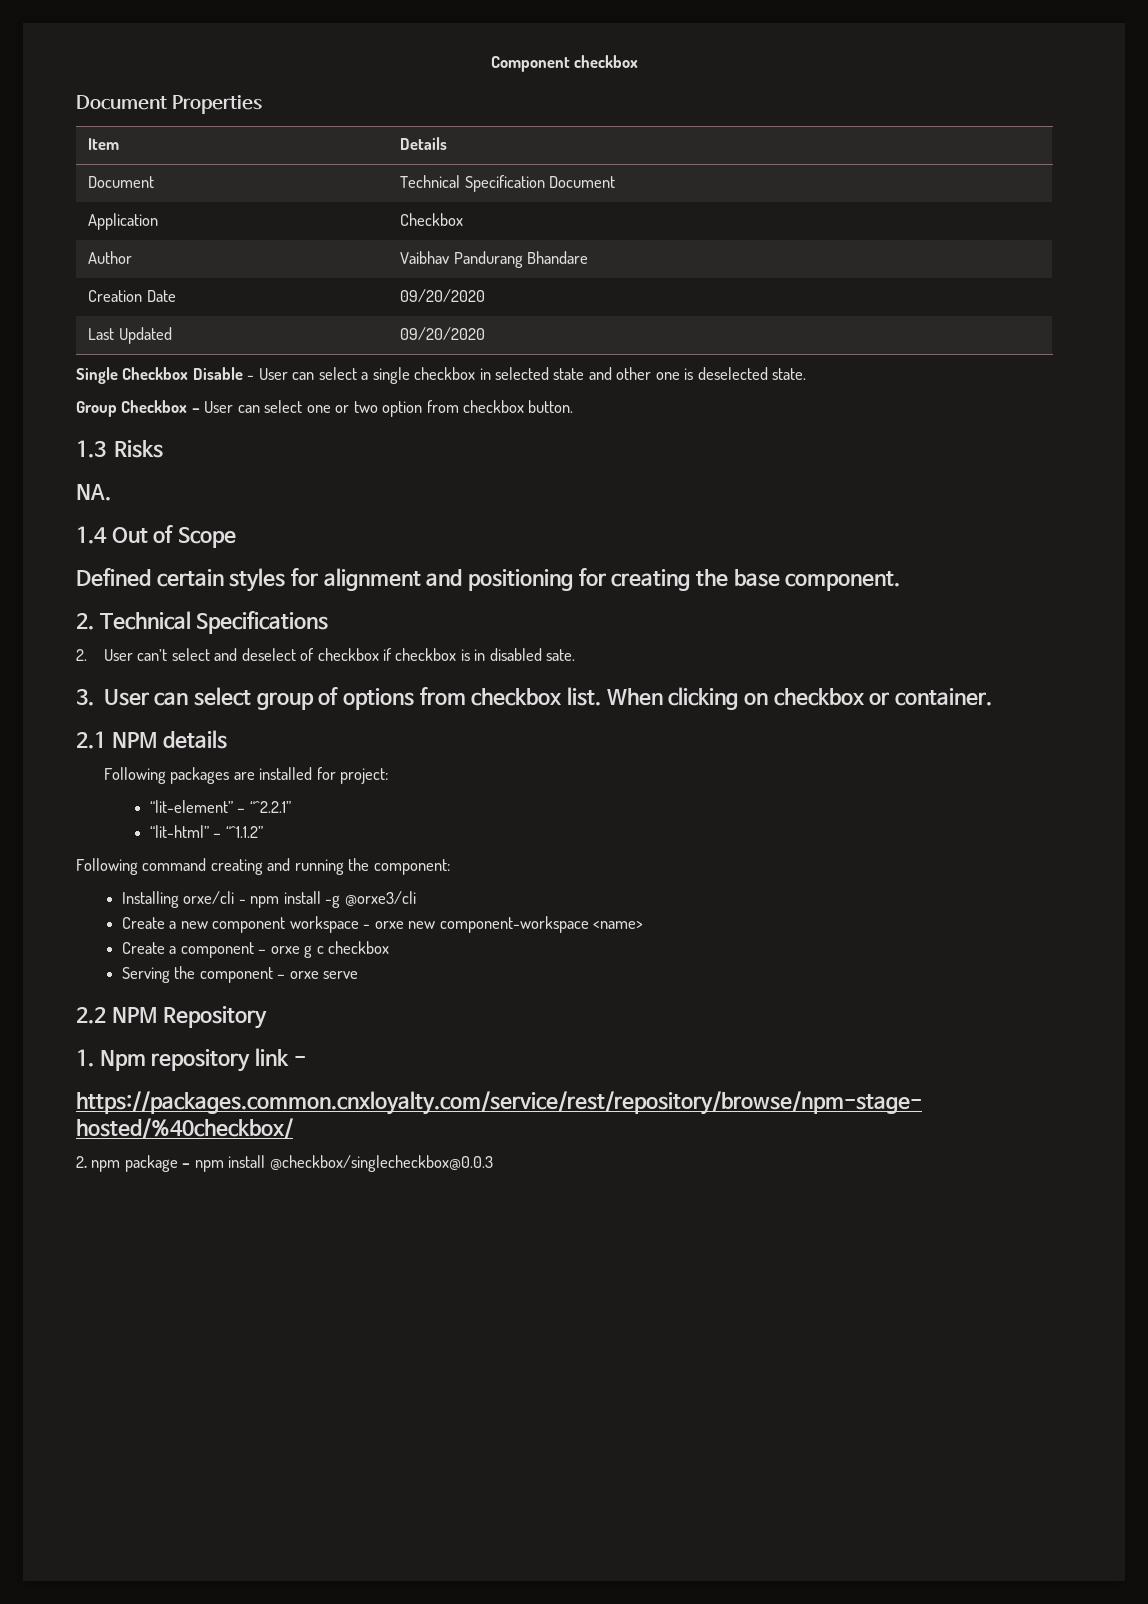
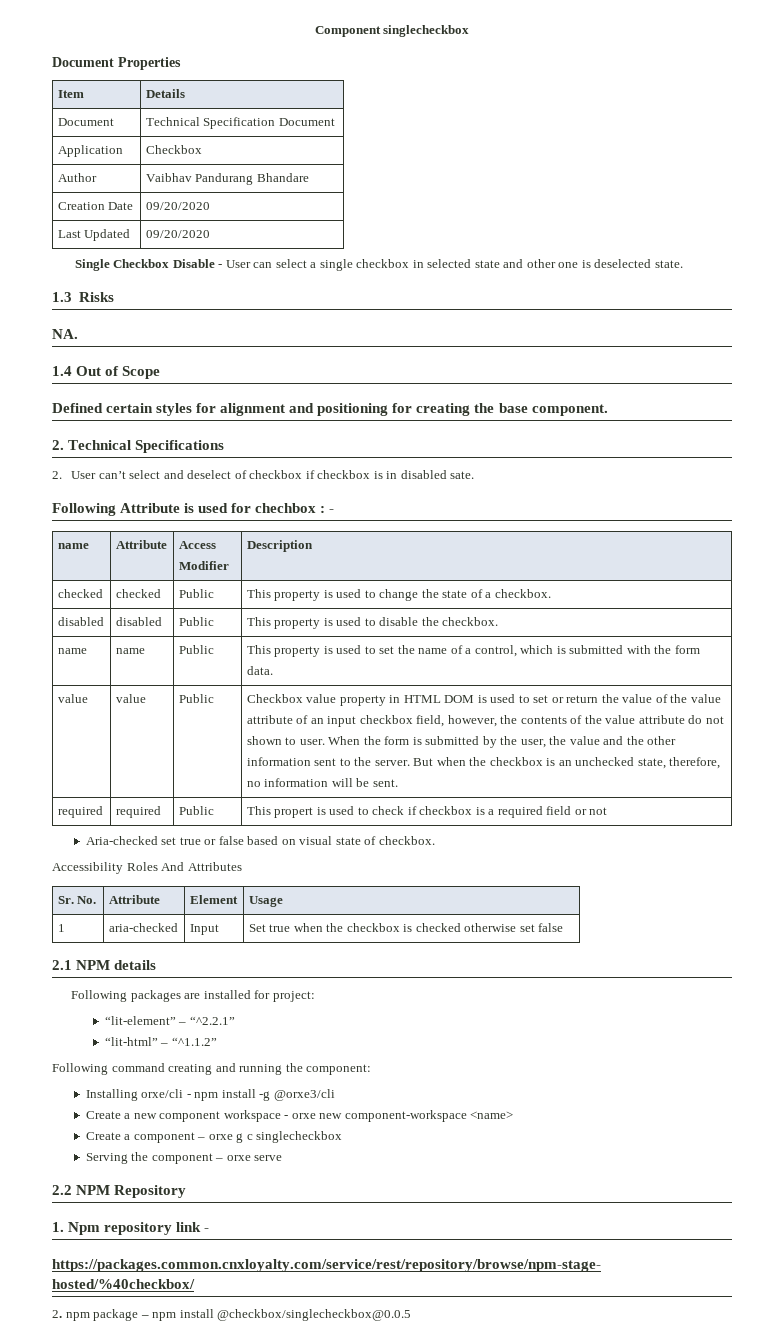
[574,55,639,68] checkbox -> [383,25,470,37] singlecheckbox
[76,400,574,417] // Group Checkbox – User can select one or two option from checkbox button. -> (683, 264) none
[76,687,993,710] 3. User can select group of options from checkbox list. When clicking on checkbox or container. -> [52,503,335,516] [57,543,89,549] [115,540,167,549] [178,541,216,549] [178,561,229,570] [246,540,313,552] [57,589,103,598] [115,589,161,598] [178,589,214,598] [246,589,551,601] [57,617,104,626] [115,617,162,626] [178,617,214,626] [246,617,499,629] [57,648,87,654] [115,648,145,654] [178,645,214,654] [246,645,700,657] [246,666,273,675] [57,694,88,703] [115,694,146,703] [178,694,214,703] [246,694,721,706] [246,715,724,727] [246,736,677,748] [246,757,721,769] [246,778,398,787] [57,806,103,818] [115,806,161,818] [178,806,214,815] [246,806,608,818] [85,836,435,845] [52,862,242,874] [57,896,97,904] [108,895,160,904] [189,895,238,904] [248,896,283,907] [57,924,65,932] [108,923,178,932] [189,924,219,935] [248,923,564,932] Following Attribute is used for chechbox : - // name | Attribute | Access Modifier | Description // checked | checked | Public | This property is used to change the state of a checkbox. // disabled | disabled | Public | This property is used to disable the checkbox. // name | name | Public | This property is used to set the name of a control, which is submitted with the form data. // value | value | Public | Checkbox value property in HTML DOM is used to set or return the value of the value attribute of an input checkbox field, however, the contents of the value attribute do not shown to user. When the form is submitted by the user, the value and the other information sent to the server. But when the checkbox is an unchecked state, therefore, no information will be sent. // required | required | Public | This propert is used to check if checkbox is a required field or not // Aria-checked set true or false based on visual state of checkbox. // Accessibility Roles And Attributes // Sr. No. | Attribute | Element | Usage // 1 | aria-checked | Input | Set true when the checkbox is checked otherwise set false
[328,941,390,954] checkbox -> [256,1131,343,1143] singlecheckbox
[269,1155,493,1172] @checkbox/singlecheckbox@0.0.3 -> [217,1309,412,1321] @checkbox/singlecheckbox@0.0.5

